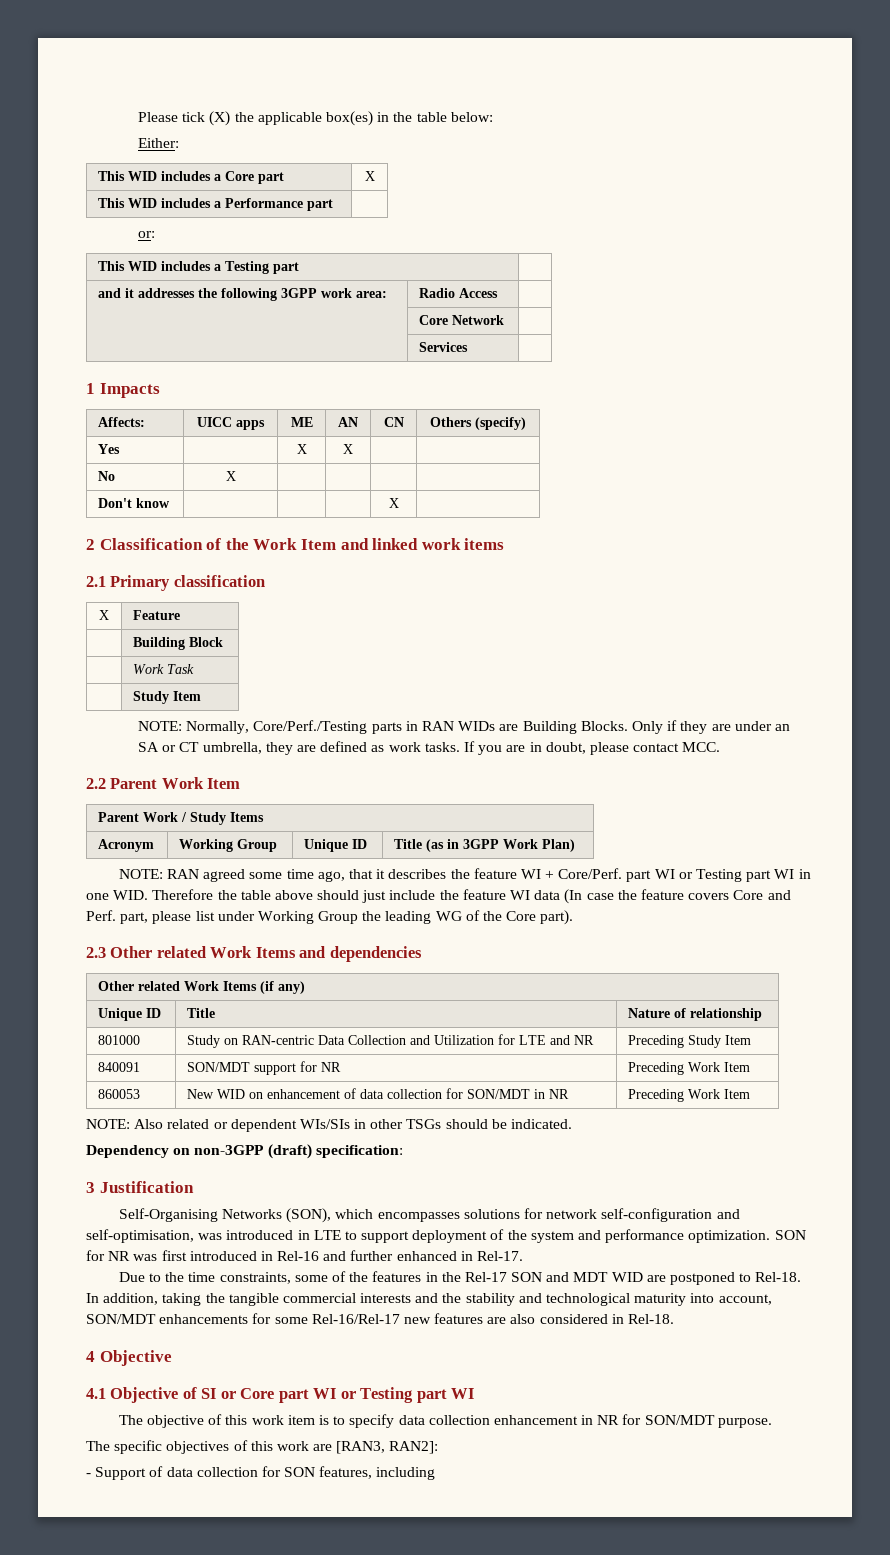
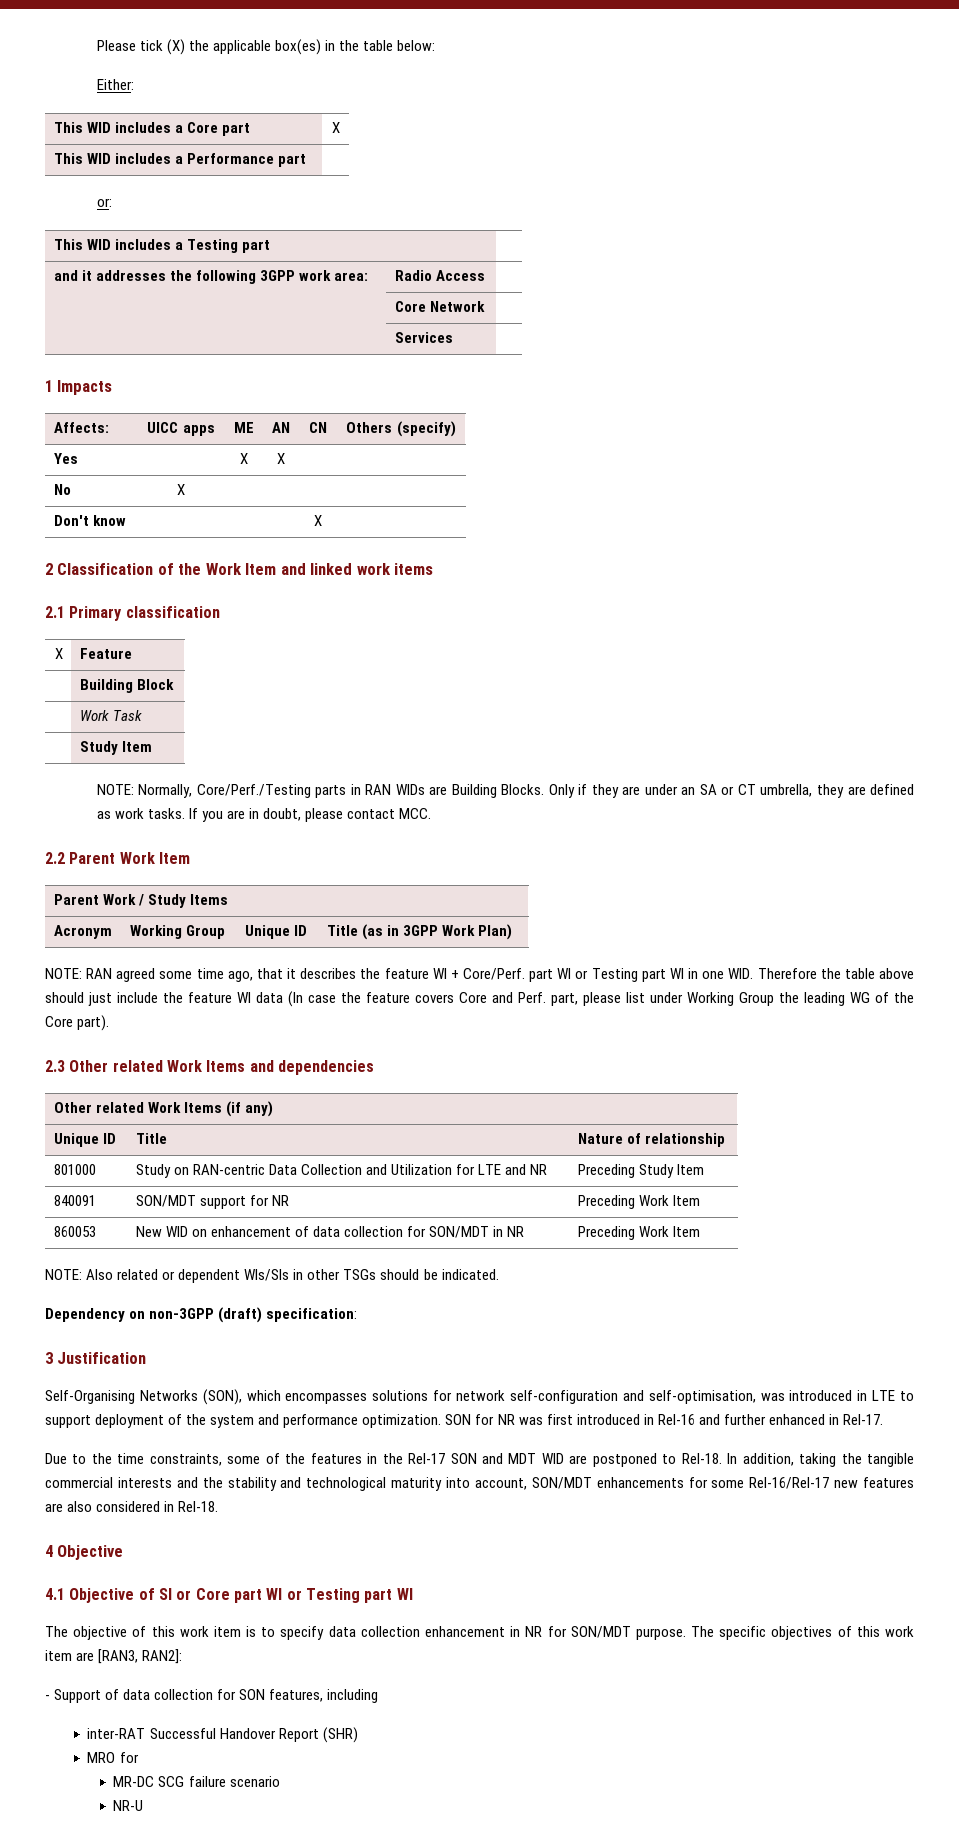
(772, 1423) // -> (686, 1634) none
(309, 1446) none -> [45,1650,72,1661] item
(436, 1473) none -> [87,1727,358,1743] [87,1752,139,1763] [113,1776,280,1787] [113,1800,144,1811] // inter-RAT Successful Handover Report (SHR) // MRO for // MR-DC SCG failure scenario // NR-U

